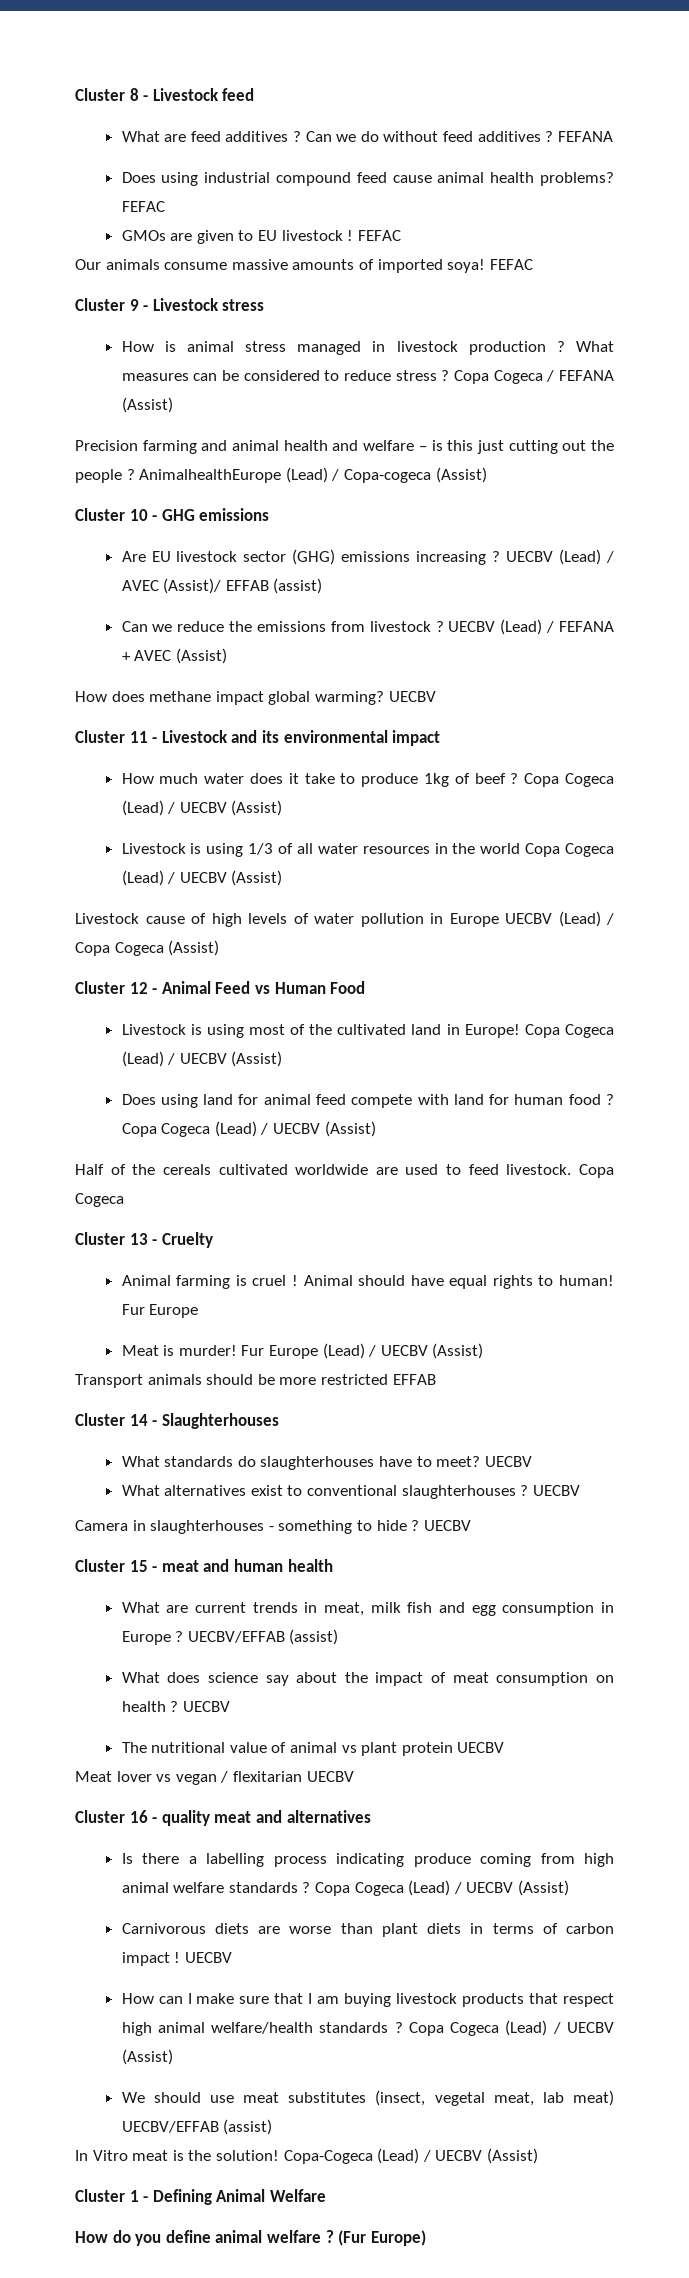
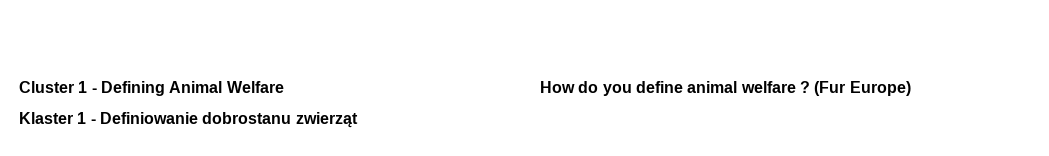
[75,88,255,101] [121,131,613,142] [121,172,614,186] [121,201,165,212] [121,230,401,244] [75,259,533,273] [75,298,265,311] [121,341,615,355] [121,370,614,384] [121,397,173,413] [75,440,614,454] [75,467,487,483] [75,508,270,521] [121,549,614,565] [121,578,323,594] [121,619,615,635] [121,648,227,664] [75,691,436,705] [75,730,441,746] [121,773,614,787] [121,800,283,816] [121,843,614,857] [121,870,283,886] [75,911,614,927] [75,940,220,956] [75,981,366,994] [121,1024,614,1038] [121,1051,283,1067] [121,1094,615,1108] [121,1121,376,1137] [75,1164,614,1178] [75,1193,124,1207] [75,1232,213,1248] [121,1275,614,1289] [121,1304,199,1318] [121,1343,484,1359] [75,1374,436,1388] [75,1413,279,1429] [121,1456,532,1470] [121,1485,580,1499] [75,1520,471,1534] [75,1559,333,1572] [121,1602,614,1616] [121,1629,339,1645] [121,1672,614,1686] [121,1701,230,1712] [121,1742,505,1756] [75,1771,354,1785] [75,1810,371,1826] [121,1853,614,1867] [121,1880,569,1896] [121,1923,615,1937] [121,1952,232,1966] [121,1993,614,2007] [121,2020,614,2036] [121,2049,173,2065] [121,2090,615,2106] [121,2119,273,2135] [75,2148,538,2164] [75,2189,125,2202] Cluster 8 - Livestock feed // What are feed additives ? Can we do without feed additives ? FEFANA // Does using industrial compound feed cause animal health problems? FEFAC // GMOs are given to EU livestock ! FEFAC // Our animals consume massive amounts of imported soya! FEFAC // Cluster 9 - Livestock stress // How is animal stress managed in livestock production ? What measures can be considered to reduce stress ? Copa Cogeca / FEFANA (Assist) // Precision farming and animal health and welfare – is this just cutting out the people ? AnimalhealthEurope (Lead) / Copa-cogeca (Assist) // Cluster 10 - GHG emissions // Are EU livestock sector (GHG) emissions increasing ? UECBV (Lead) / AVEC (Assist)/ EFFAB (assist) // Can we reduce the emissions from livestock ? UECBV (Lead) / FEFANA + AVEC (Assist) // How does methane impact global warming? UECBV // Cluster 11 - Livestock and its environmental impact // How much water does it take to produce 1kg of beef ? Copa Cogeca (Lead) / UECBV (Assist) // Livestock is using 1/3 of all water resources in the world Copa Cogeca (Lead) / UECBV (Assist) // Livestock cause of high levels of water pollution in Europe UECBV (Lead) / Copa Cogeca (Assist) // Cluster 12 - Animal Feed vs Human Food // Livestock is using most of the cultivated land in Europe! Copa Cogeca (Lead) / UECBV (Assist) // Does using land for animal feed compete with land for human food ? Copa Cogeca (Lead) / UECBV (Assist) // Half of the cereals cultivated worldwide are used to feed livestock. Copa Cogeca // Cluster 13 - Cruelty // Animal farming is cruel ! Animal should have equal rights to human! Fur Europe // Meat is murder! Fur Europe (Lead) / UECBV (Assist) // Transport animals should be more restricted EFFAB // Cluster 14 - Slaughterhouses // What standards do slaughterhouses have to meet? UECBV // What alternatives exist to conventional slaughterhouses ? UECBV // Camera in slaughterhouses - something to hide ? UECBV // Cluster 15 - meat and human health // What are current trends in meat, milk fish and egg consumption in Europe ? UECBV/EFFAB (assist) // What does science say about the impact of meat consumption on health ? UECBV // The nutritional value of animal vs plant protein UECBV // Meat lover vs vegan / flexitarian UECBV // Cluster 16 - quality meat and alternatives // Is there a labelling process indicating produce coming from high animal welfare standards ? Copa Cogeca (Lead) / UECBV (Assist) // Carnivorous diets are worse than plant diets in terms of carbon impact ! UECBV // How can I make sure that I am buying livestock products that respect high animal welfare/health standards ? Copa Cogeca (Lead) / UECBV (Assist) // We should use meat substitutes (insect, vegetal meat, lab meat) UECBV/EFFAB (assist) // In Vitro meat is the solution! Copa-Cogeca (Lead) / UECBV (Assist) // Cluster -> [19,81,74,93] Cluster
(326, 2195) none -> [19,112,358,128] // Klaster 1 - Definiowanie dobrostanu zwierząt

